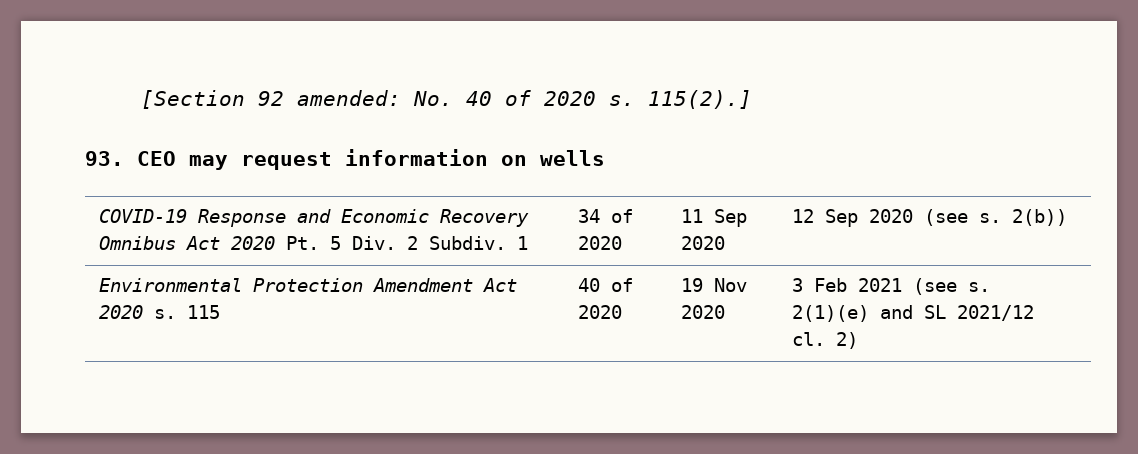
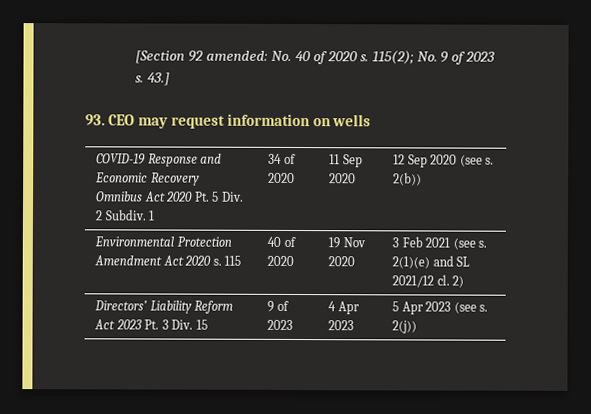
[648,90,753,109] 115(2).] -> [371,50,496,65] [135,72,171,86] 115(2); No. 9 of 2023 s. 43.]
(859, 340) none -> [94,300,234,314] [94,319,208,330] [267,300,289,312] [267,319,294,330] [328,301,360,315] [328,320,355,331] [392,301,489,315] [392,320,418,334] // Directors’ Liability Reform Act 2023 Pt. 3 Div. 15 | 9 of 2023 | 4 Apr 2023 | 5 Apr 2023 (see s. 2(j))

